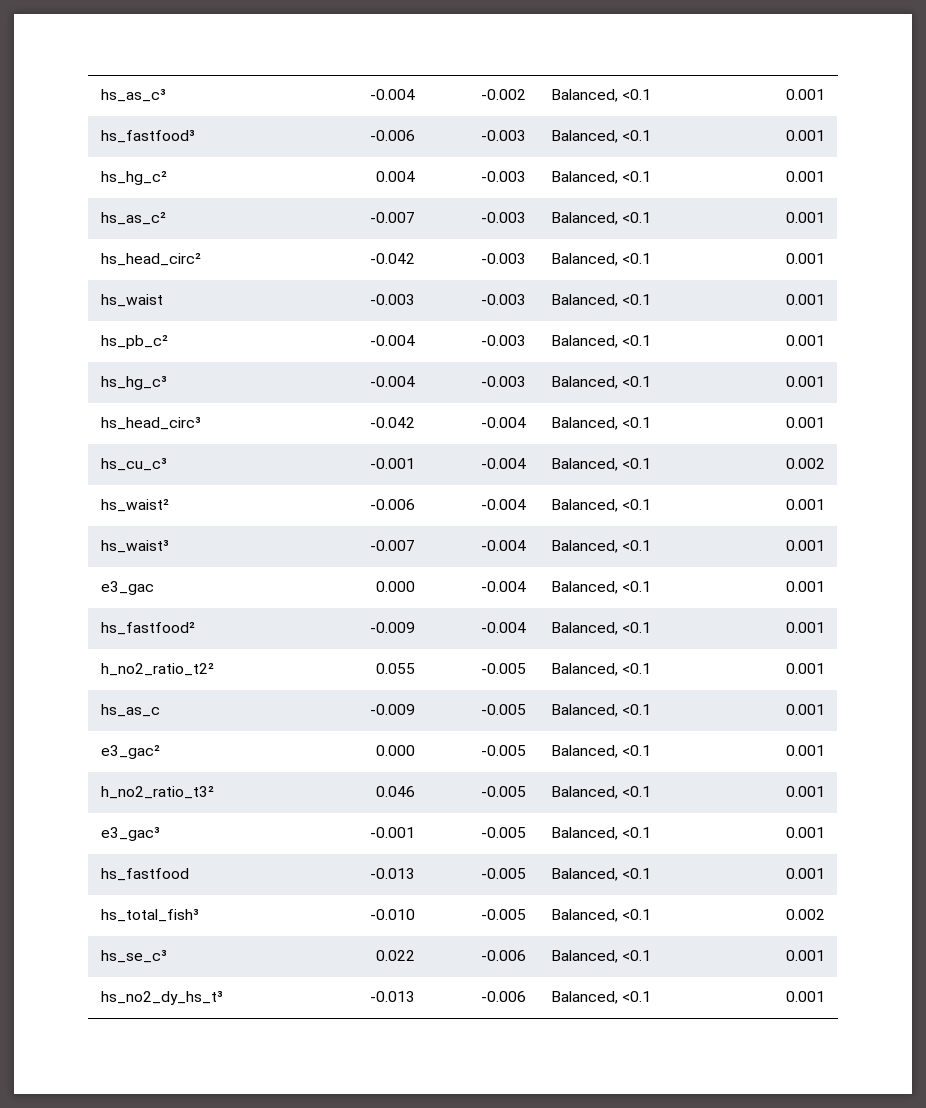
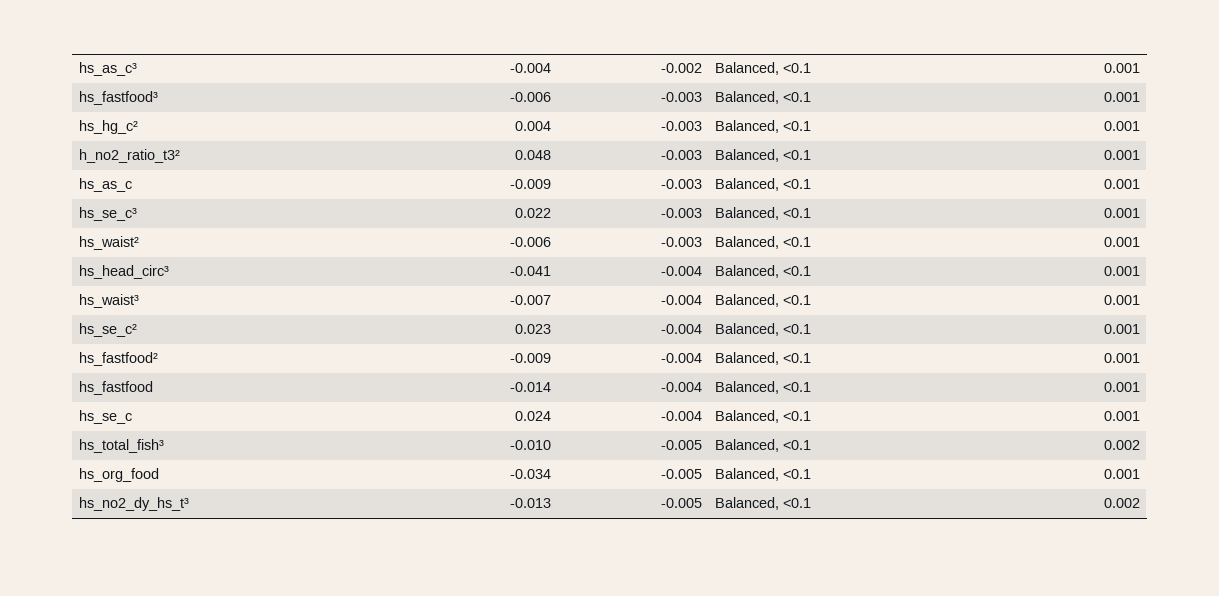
[100,212,166,225] [370,212,416,223] [481,212,527,223] [550,212,651,225] [786,212,826,223] [100,253,201,266] [370,253,416,264] [481,253,527,264] [550,253,651,266] [786,253,826,264] [100,294,163,307] [370,294,416,305] [481,294,527,305] [550,294,651,307] [786,294,826,305] [100,335,168,349] [370,335,416,346] [481,335,527,346] [550,335,651,348] [786,335,826,346] [100,376,167,390] [370,376,416,387] hs_as_c² | -0.007 | -0.003 | Balanced, <0.1 | 0.001 // hs_head_circ² | -0.042 | -0.003 | Balanced, <0.1 | 0.001 // hs_waist | -0.003 | -0.003 | Balanced, <0.1 | 0.001 // hs_pb_c² | -0.004 | -0.003 | Balanced, <0.1 | 0.001 // hs_hg_c³ | -0.004 -> [78,149,180,163] [515,150,552,160] [661,150,703,160] [714,149,811,162] [1104,150,1141,160] [78,178,132,192] [510,179,552,189] [661,179,703,189] [714,178,811,191] [1104,179,1141,189] [78,207,137,221] [515,208,552,218] [661,208,703,218] [714,207,811,220] [1104,208,1141,218] [78,236,139,250] [510,237,552,247] h_no2_ratio_t3² | 0.048 | -0.003 | Balanced, <0.1 | 0.001 // hs_as_c | -0.009 | -0.003 | Balanced, <0.1 | 0.001 // hs_se_c³ | 0.022 | -0.003 | Balanced, <0.1 | 0.001 // hs_waist² | -0.006
[370,417,416,428] [481,417,527,428] [550,417,651,430] [786,417,826,428] [100,458,167,471] [370,458,416,469] [481,458,527,469] [550,458,651,471] [786,458,826,469] [100,499,169,512] [370,499,416,510] -0.042 | -0.004 | Balanced, <0.1 | 0.001 // hs_cu_c³ | -0.001 | -0.004 | Balanced, <0.1 | 0.002 // hs_waist² | -0.006 -> [510,266,552,276] -0.041
[100,581,154,595] [376,581,416,592] e3_gac | 0.000 -> [78,323,137,337] [515,324,552,334] hs_se_c² | 0.023
[100,663,214,676] [376,663,416,674] [481,663,527,674] [550,663,651,676] [786,663,826,674] [100,704,160,717] [370,704,416,715] [481,704,527,715] [550,704,651,717] [786,704,826,715] [100,745,160,759] [376,745,416,756] [481,745,527,756] [550,745,651,758] [786,745,826,756] [100,786,214,799] [376,786,416,797] [481,786,527,797] [550,786,651,799] [786,786,826,797] [100,827,160,841] [370,827,416,838] [481,827,527,838] [550,827,651,840] [786,827,826,838] [100,868,189,881] [370,868,416,879] [481,868,527,879] h_no2_ratio_t2² | 0.055 | -0.005 | Balanced, <0.1 | 0.001 // hs_as_c | -0.009 | -0.005 | Balanced, <0.1 | 0.001 // e3_gac² | 0.000 | -0.005 | Balanced, <0.1 | 0.001 // h_no2_ratio_t3² | 0.046 | -0.005 | Balanced, <0.1 | 0.001 // e3_gac³ | -0.001 | -0.005 | Balanced, <0.1 | 0.001 // hs_fastfood | -0.013 | -0.005 -> [78,381,153,395] [510,382,552,392] [661,382,703,392] [714,381,811,394] [1104,382,1141,392] [78,410,132,424] [515,411,552,421] [661,411,703,421] hs_fastfood | -0.014 | -0.004 | Balanced, <0.1 | 0.001 // hs_se_c | 0.024 | -0.004
[100,950,167,963] [376,950,416,961] [481,950,527,961] hs_se_c³ | 0.022 | -0.006 -> [78,468,159,482] [510,469,552,479] [661,469,703,479] hs_org_food | -0.034 | -0.005
[481,991,527,1002] [550,991,651,1004] [786,991,826,1002] -0.006 | Balanced, <0.1 | 0.001 -> [661,498,703,508] [714,497,811,510] [1104,498,1141,508] -0.005 | Balanced, <0.1 | 0.002

